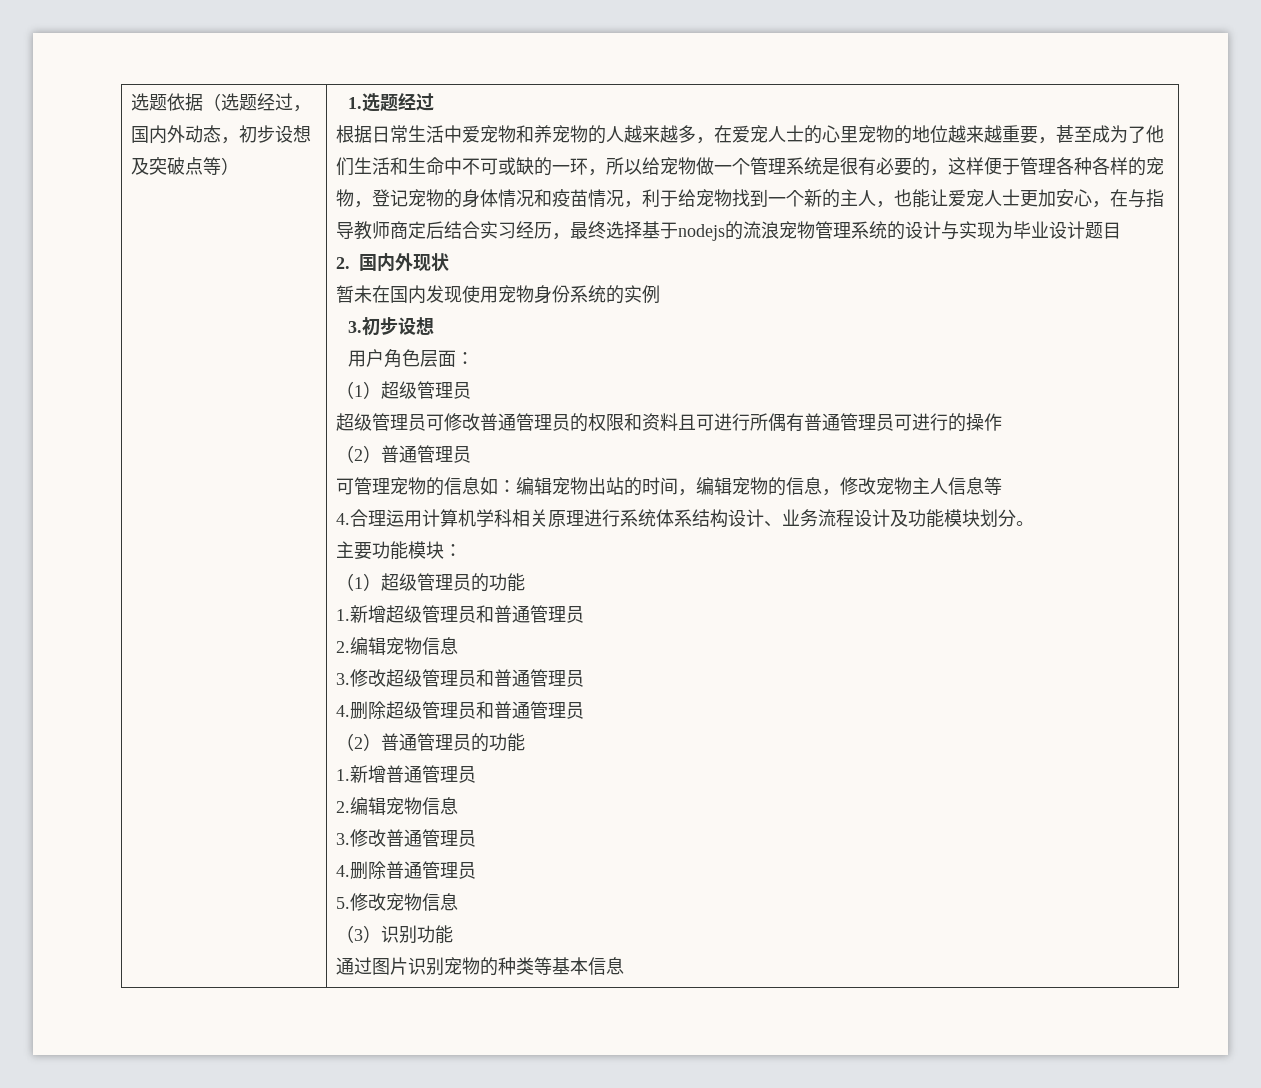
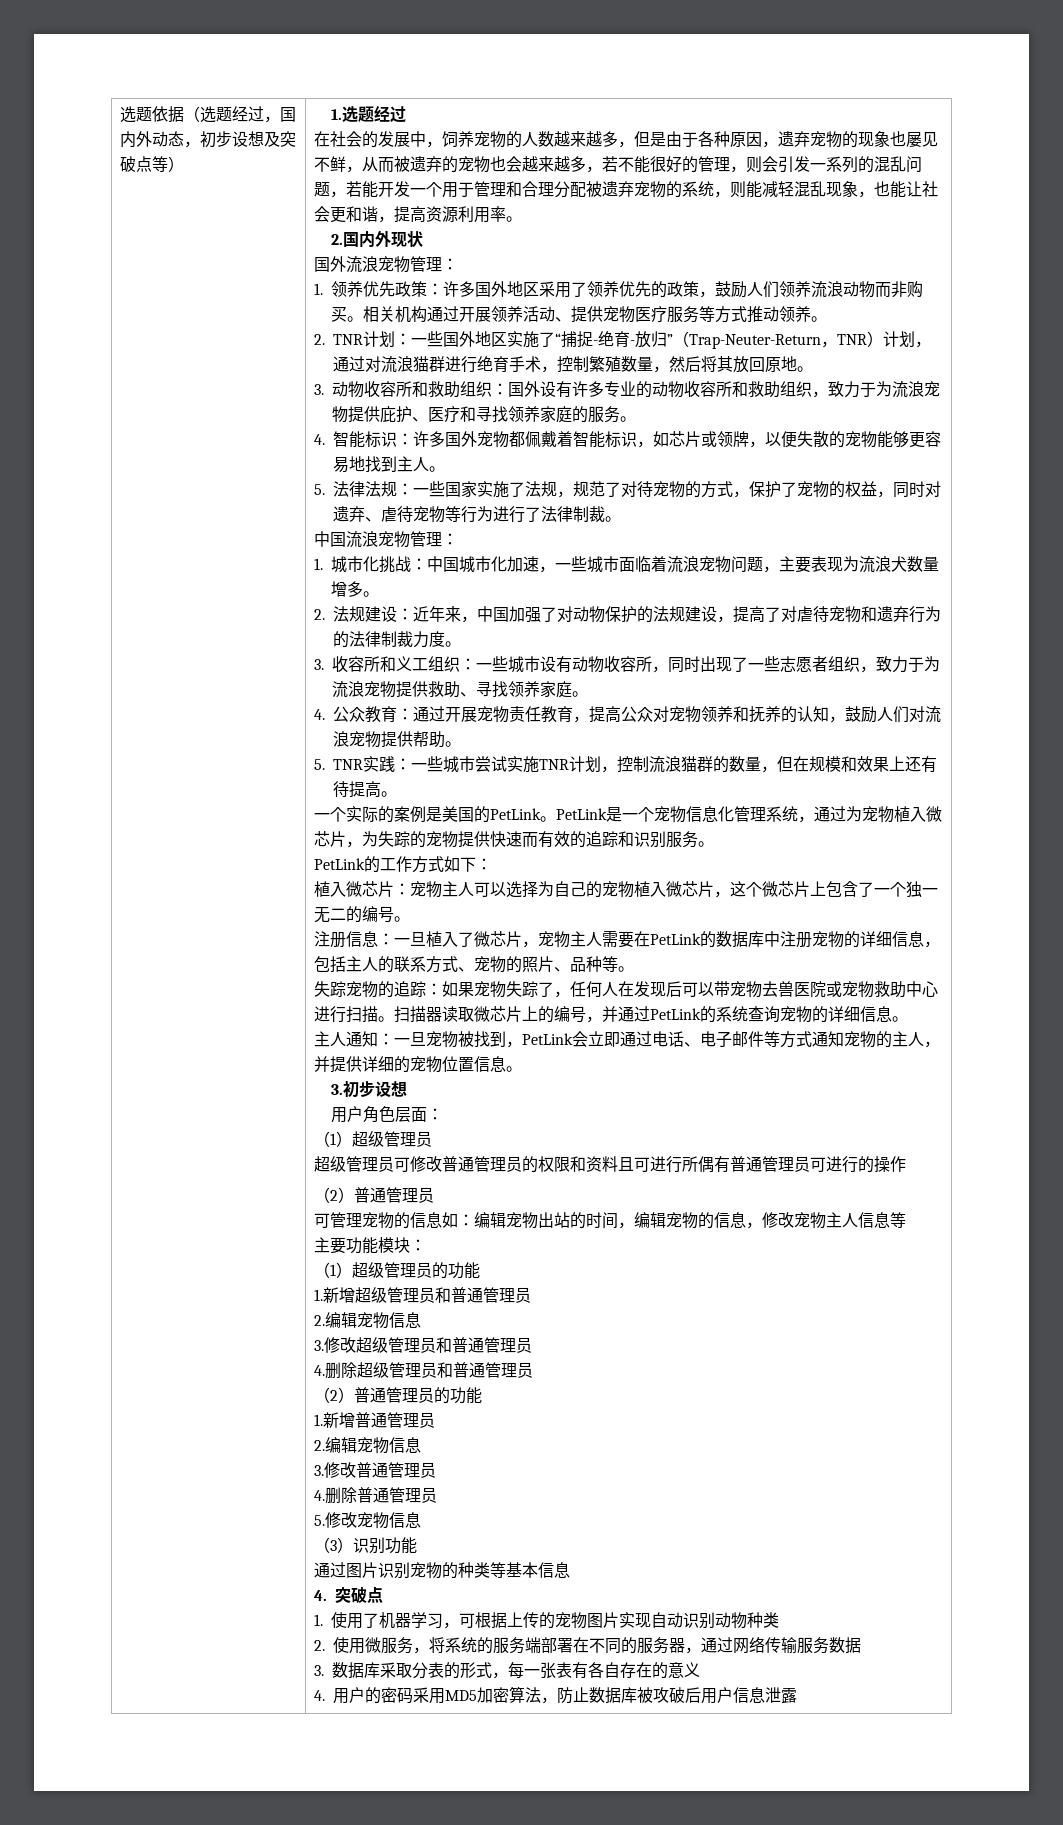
[335,125,534,143] 根据日常生活中爱宠物和 -> [313,131,458,148] 在社会的发展中，饲
[623,125,1164,144] [335,157,1164,176] [335,189,1164,208] [335,221,1121,241] [335,253,449,272] [335,285,660,304] 越来越多，在爱宠人士的心里宠物的地位越来越重要，甚至成为了他们生活和生命中不可或缺的一环，所以给宠物做一个管理系统是很有必要的，这样便于管理各种各样的宠物，登记宠物的身体情况和疫苗情况，利于给宠物找到一个新的主人，也能让爱宠人士更加安心，在与指导教师商定后结合实习经历，最终选择基于nodejs的流浪宠物管理系统的设计与实现为毕业设计题目 // 2.国内外现状 // 暂未在国内发现使用宠物身份系统的实例 -> [537,131,938,148] [313,156,922,173] [313,181,938,198] [313,206,522,223] [331,230,424,248] [313,256,458,273] [313,281,923,298] [330,306,827,323] [313,331,931,349] [332,356,813,373] [313,381,940,398] [331,406,636,423] [313,431,941,448] [332,456,445,473] [313,481,941,498] [332,506,621,523] [313,531,458,548] [313,556,939,573] [330,581,379,597] [313,606,941,623] [332,631,461,648] [313,656,940,673] [331,681,588,698] [313,706,941,723] [332,731,461,748] [313,756,937,773] [332,781,397,798] [313,806,942,823] [313,831,714,848] [313,856,492,873] [313,881,938,898] [313,906,410,923] [313,931,940,948] [313,956,634,973] [313,981,938,998] [313,1006,908,1023] [313,1031,940,1048] [313,1056,522,1073] 数越来越多，但是由于各种原因，遗弃宠物的现象也屡见不鲜，从而被遗弃的宠物也会越来越多，若不能很好的管理，则会引发一系列的混乱问题，若能开发一个用于管理和合理分配被遗弃宠物的系统，则能减轻混乱现象，也能让社会更和谐，提高资源利用率。 // 2.国内外现状 // 国外流浪宠物管理： // 1.领养优先政策：许多国外地区采用了领养优先的政策，鼓励人们领养流浪动物而非购买。相关机构通过开展领养活动、提供宠物医疗服务等方式推动领养。 // 2. TNR计划：一些国外地区实施了“捕捉-绝育-放归”（Trap-Neuter-Return，TNR）计划，通过对流浪猫群进行绝育手术，控制繁殖数量，然后将其放回原地。 // 3.动物收容所和救助组织：国外设有许多专业的动物收容所和救助组织，致力于为流浪宠物提供庇护、医疗和寻找领养家庭的服务。 // 4.智能标识：许多国外宠物都佩戴着智能标识，如芯片或领牌，以便失散的宠物能够更容易地找到主人。 // 5.法律法规：一些国家实施了法规，规范了对待宠物的方式，保护了宠物的权益，同时对遗弃、虐待宠物等行为进行了法律制裁。 // 中国流浪宠物管理： // 1.城市化挑战：中国城市化加速，一些城市面临着流浪宠物问题，主要表现为流浪犬数量增多。 // 2.法规建设：近年来，中国加强了对动物保护的法规建设，提高了对虐待宠物和遗弃行为的法律制裁力度。 // 3.收容所和义工组织：一些城市设有动物收容所，同时出现了一些志愿者组织，致力于为流浪宠物提供救助、寻找领养家庭。 // 4.公众教育：通过开展宠物责任教育，提高公众对宠物领养和抚养的认知，鼓励人们对流浪宠物提供帮助。 // 5. TNR实践：一些城市尝试实施TNR计划，控制流浪猫群的数量，但在规模和效果上还有待提高。 // 一个实际的案例是美国的PetLink。PetLink是一个宠物信息化管理系统，通过为宠物植入微芯片，为失踪的宠物提供快速而有效的追踪和识别服务。 // PetLink的工作方式如下： // 植入微芯片：宠物主人可以选择为自己的宠物植入微芯片，这个微芯片上包含了一个独一无二的编号。 // 注册信息：一旦植入了微芯片，宠物主人需要在PetLink的数据库中注册宠物的详细信息，包括主人的联系方式、宠物的照片、品种等。 // 失踪宠物的追踪：如果宠物失踪了，任何人在发现后可以带宠物去兽医院或宠物救助中心进行扫描。扫描器读取微芯片上的编号，并通过PetLink的系统查询宠物的详细信息。 // 主人通知：一旦宠物被找到，PetLink会立即通过电话、电子邮件等方式通知宠物的主人，并提供详细的宠物位置信息。
[335,509,1034,528] // 4.合理运用计算机学科相关原理进行系统体系结构设计、业务流程设计及功能模块划分。 -> (906, 1220) none
(624, 966) none -> [313,1586,383,1603] [313,1612,779,1629] [313,1636,861,1654] [313,1662,700,1679] [313,1686,797,1704] // 4.突破点 // 1.使用了机器学习，可根据上传的宠物图片实现自动识别动物种类 // 2.使用微服务，将系统的服务端部署在不同的服务器，通过网络传输服务数据 // 3.数据库采取分表的形式，每一张表有各自存在的意义 // 4.用户的密码采用MD5加密算法，防止数据库被攻破后用户信息泄露

